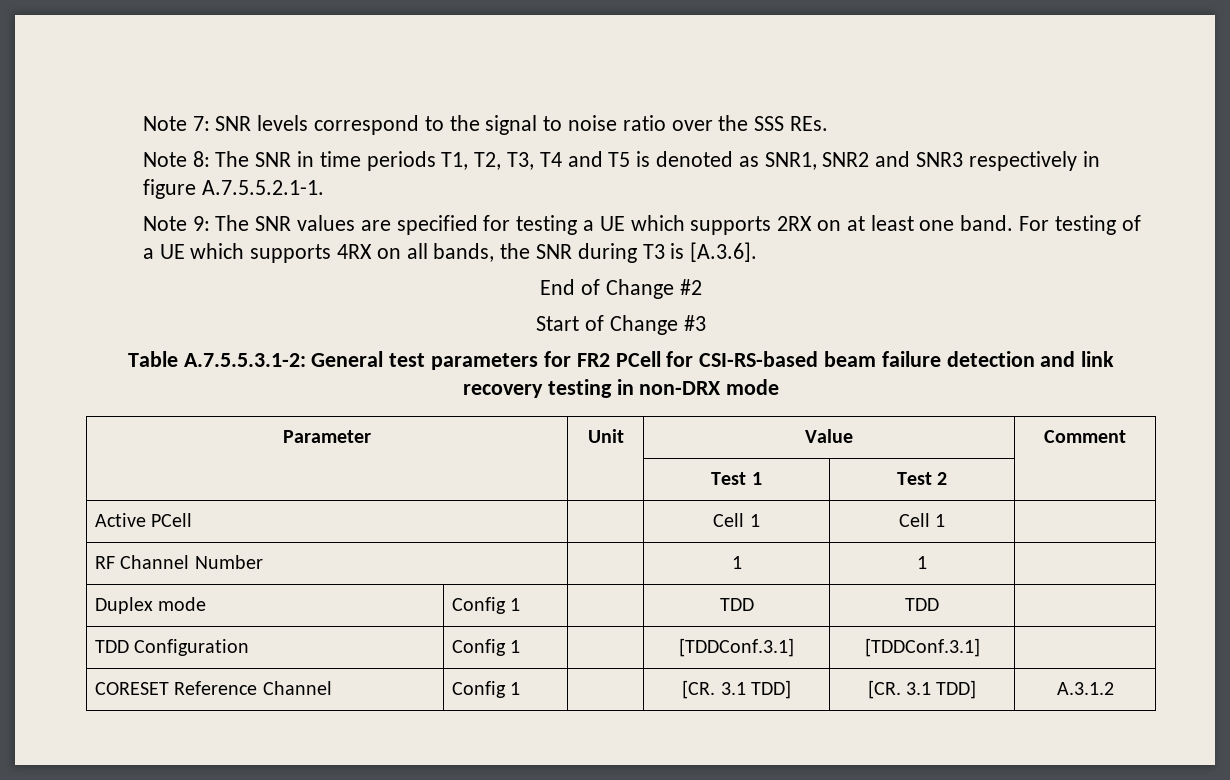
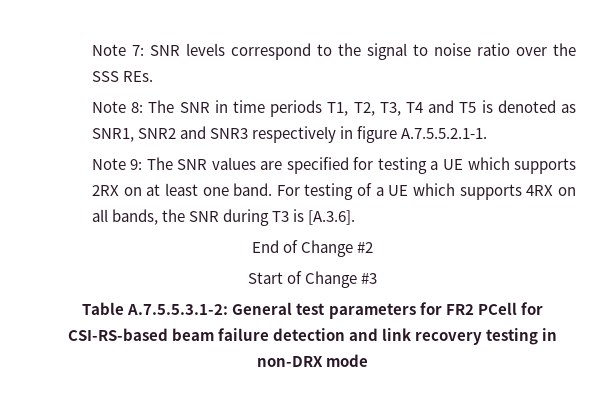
[283,430,371,443] [587,429,624,443] [805,429,853,443] [1044,430,1126,443] [711,472,762,485] [896,472,948,485] [95,513,193,527] [713,513,760,527] [898,513,946,527] [95,555,263,569] [731,556,742,569] [917,556,927,569] [95,597,207,614] [452,597,521,614] [719,598,754,611] [905,598,939,611] [95,639,250,656] [452,639,521,656] [679,638,794,657] [864,638,980,657] [95,681,332,695] [452,681,521,698] [682,680,791,699] [867,680,977,699] [1056,682,1114,695] // Parameter | Unit | Value | Comment // | | Test 1 | Test 2 | // Active PCell | | Cell 1 | Cell 1 | // RF Channel Number | | 1 | 1 | // Duplex mode | Config 1 | | TDD | TDD | // TDD Configuration | Config 1 | | [TDDConf.3.1] | [TDDConf.3.1] | // CORESET Reference Channel | Config 1 | | [CR. 3.1 TDD] | [CR. 3.1 TDD] | A.3.1.2 -> (369, 360) none

